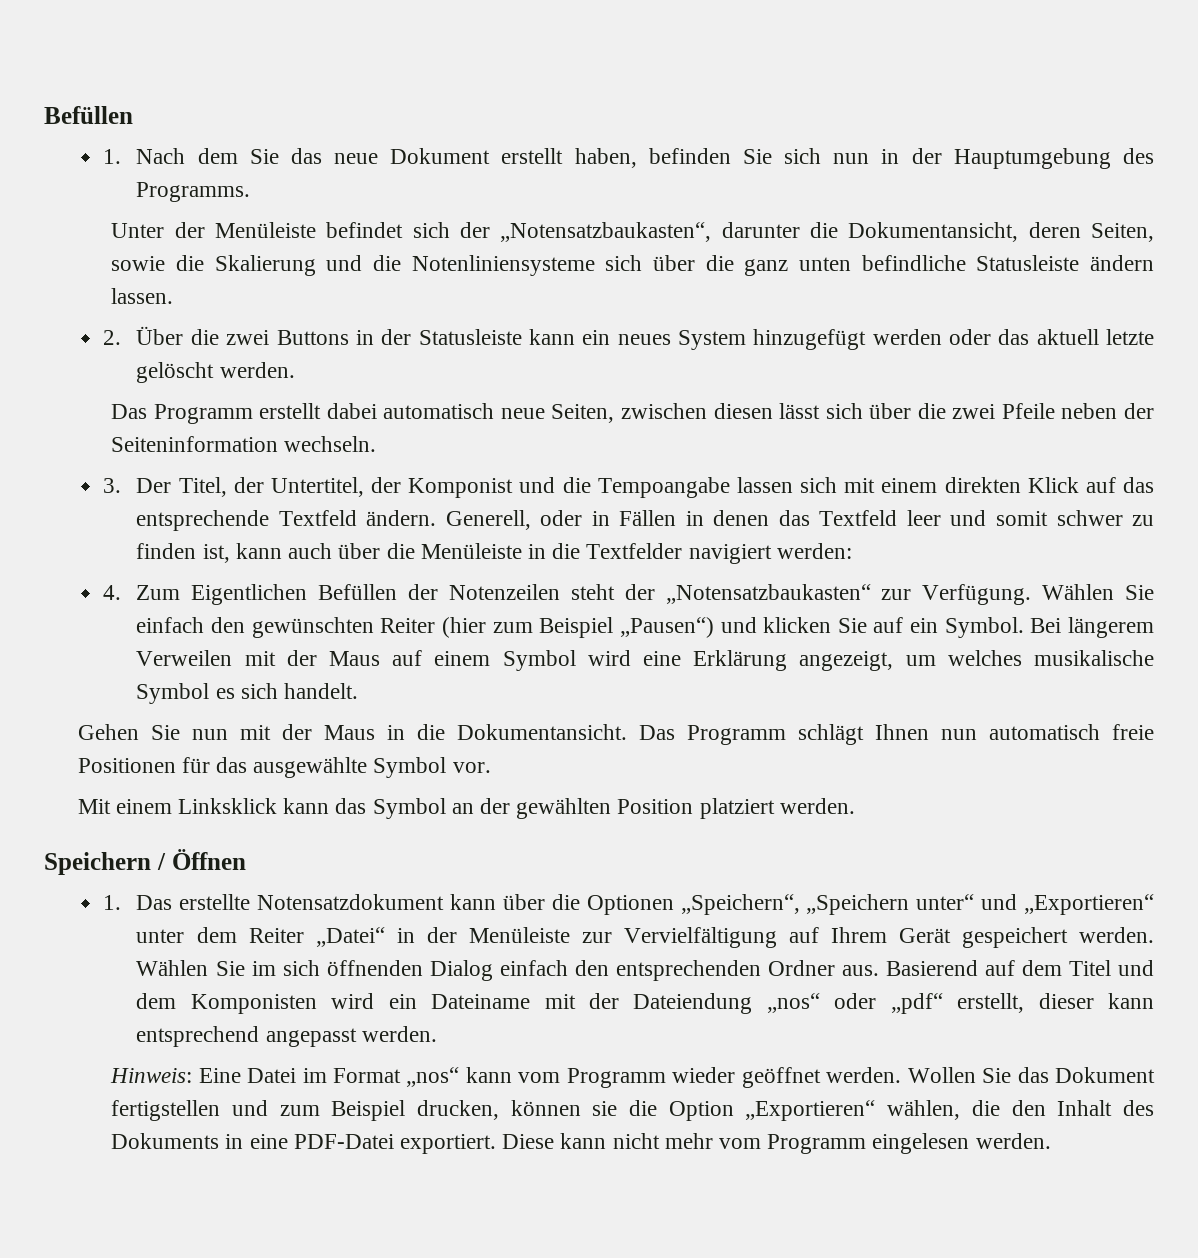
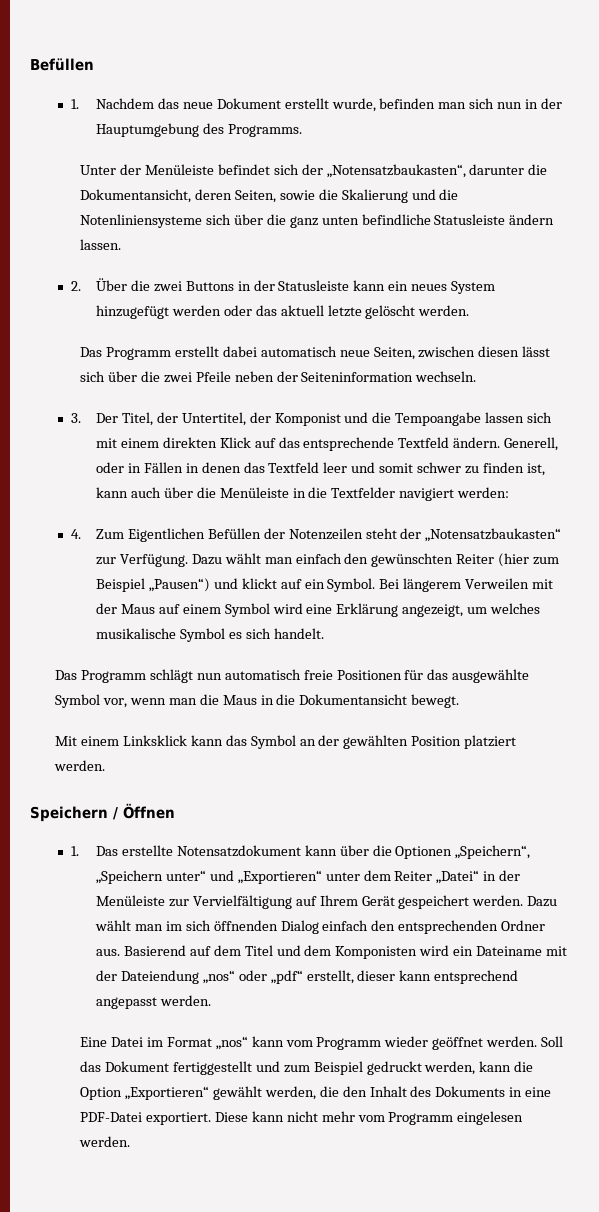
[136,148,279,164] Nach dem Sie -> [95,98,154,109] Nachdem
[574,148,772,168] haben, befinden Sie -> [331,98,467,112] wurde, befinden man
[1042,584,1154,600] Wählen Sie -> [191,553,293,565] Dazu wählt man
[763,617,867,633] klicken Sie -> [241,578,277,589] klickt
[77,724,627,740] Gehen Sie nun mit der Maus in die Dokumentansicht. -> (324, 633) none
[874,724,929,740] Ihnen -> (193, 676) none
[452,762,491,773] vor. -> [102,694,460,708] vor, wenn man die Maus in die Dokumentansicht bewegt.
[136,960,245,976] Wählen Sie -> [527,896,558,907] [94,920,163,931] Dazu wählt man
[110,1068,193,1083] Hinweis: -> (211, 1000) none
[907,1067,1012,1083] Wollen Sie -> [541,1036,564,1047] Soll
[111,1100,221,1121] fertigstellen -> [172,1061,252,1075] fertiggestellt
[416,1100,618,1120] drucken, können sie -> [366,1061,512,1075] gedruckt werden, kann
[887,1100,961,1120] wählen, -> [212,1086,316,1100] gewählt werden,

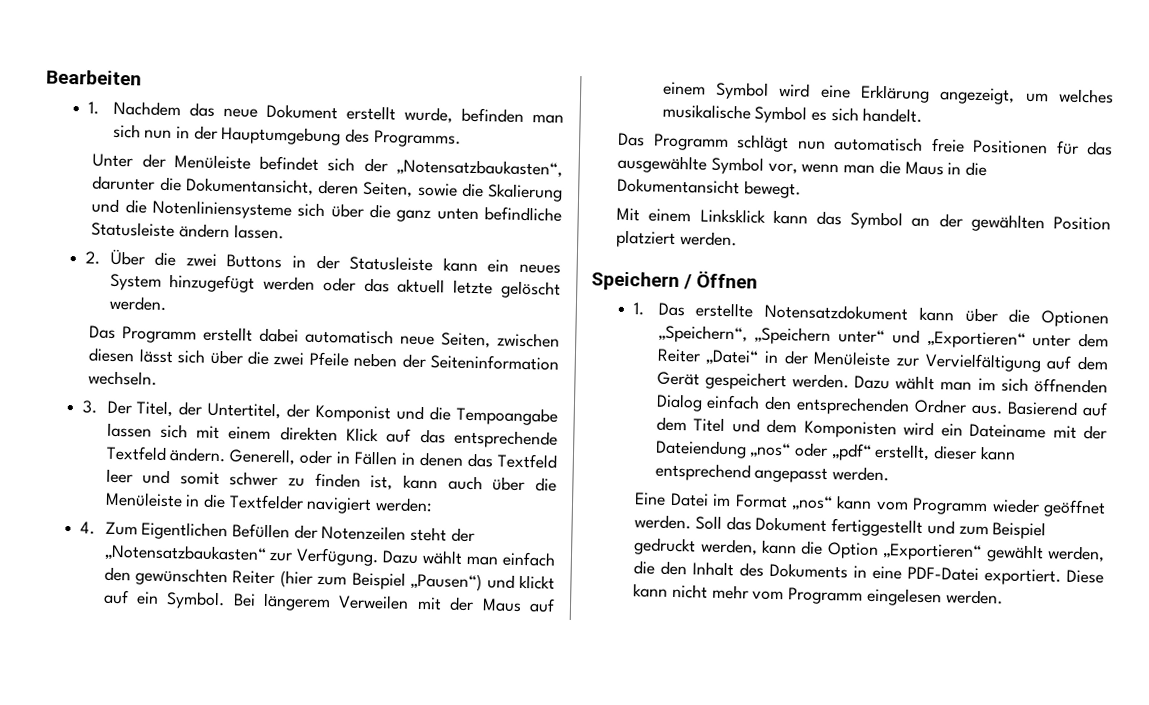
[30,58,94,71] Befüllen -> [46,69,142,86] Bearbeiten
[319,895,358,906] Ihrem -> [1077,355,1109,371] dem

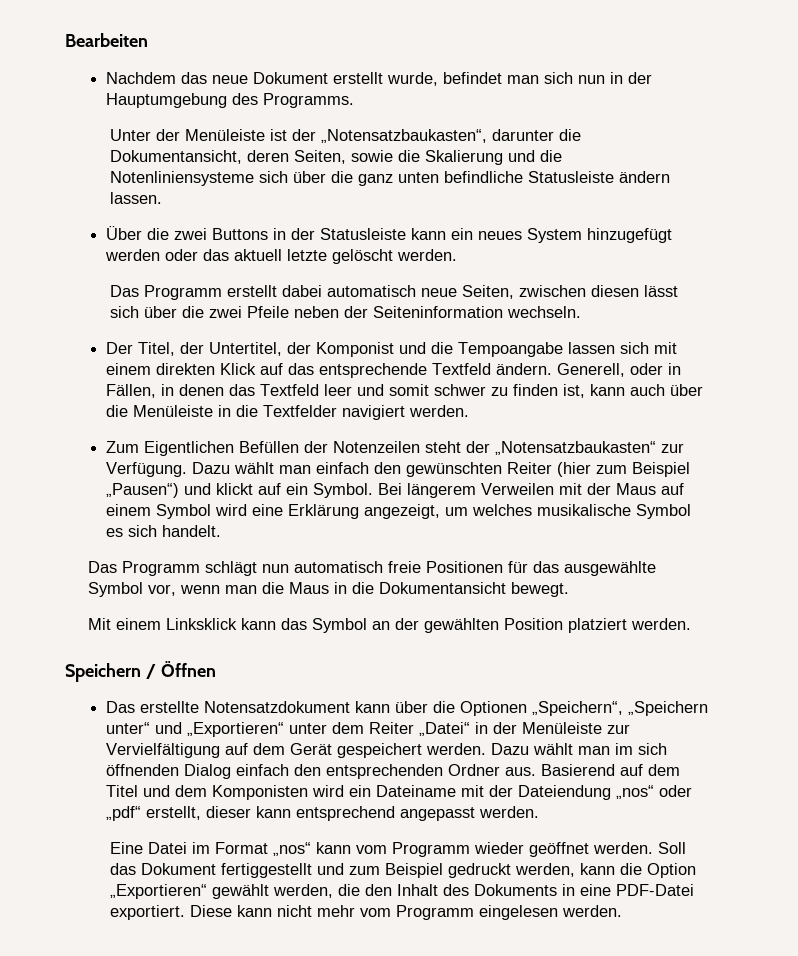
[88,101,100,115] 1. -> (148, 40) none
[460,107,524,123] befinden -> [442,72,502,84] befindet
[259,155,356,172] befindet sich -> [270,129,288,141] ist
[85,251,101,265] 2. -> (163, 198) none
[82,400,98,414] 3. -> (582, 312) none
[354,450,399,466] Fällen -> [105,384,156,398] Fällen,
[375,497,434,513] [80,521,96,535] werden: // 4. -> [408,405,469,417] werden. //
[633,302,646,316] 1. -> (216, 669) none

